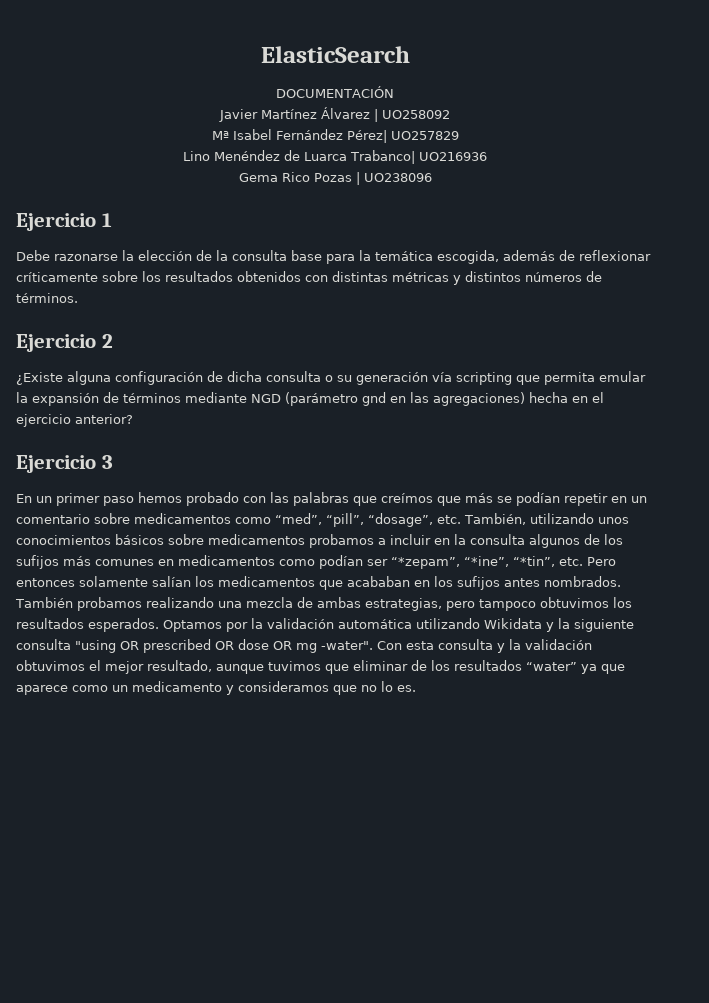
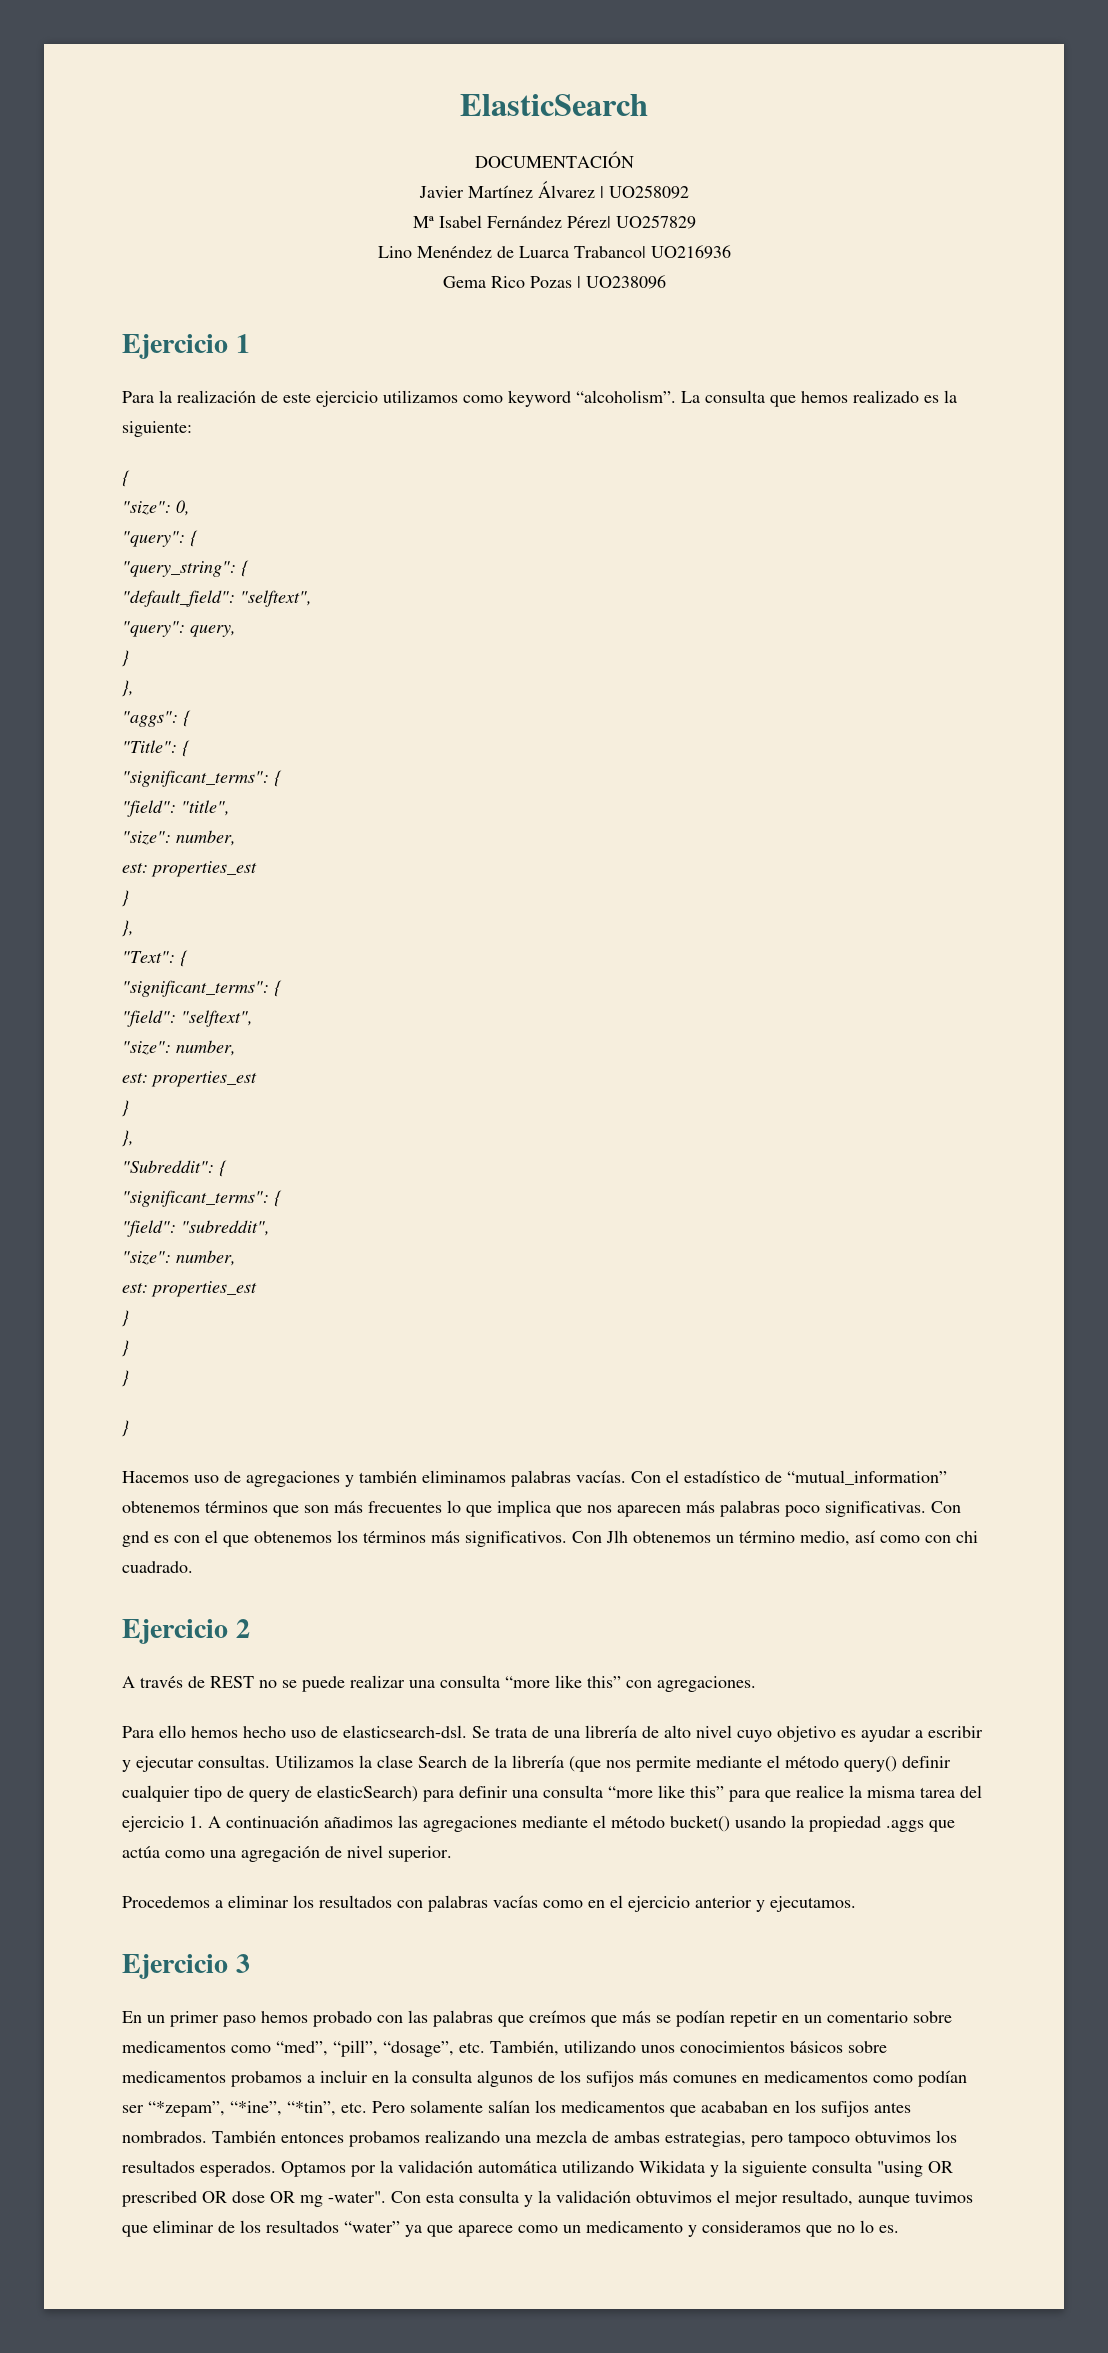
[16,250,651,264] [16,271,602,285] [16,293,78,303] [16,334,113,352] [16,371,646,385] [16,392,604,406] [16,414,133,427] Debe razonarse la elección de la consulta base para la temática escogida, además de reflexionar críticamente sobre los resultados obtenidos con distintas métricas y distintos números de términos. // Ejercicio 2 // ¿Existe alguna configuración de dicha consulta o su generación vía scripting que permita emular la expansión de términos mediante NGD (parámetro gnd en las agregaciones) hecha en el ejercicio anterior? -> [122,390,957,407] [122,421,192,437] [122,470,130,487] [122,500,190,516] [122,530,198,547] [122,560,249,577] [122,590,312,607] [122,621,236,637] [121,650,129,667] [121,680,134,697] [122,710,191,727] [122,740,190,757] [122,770,282,787] [122,800,230,817] [122,830,236,846] [122,861,257,877] [121,890,129,907] [121,920,134,937] [122,950,188,967] [122,980,282,997] [122,1010,253,1027] [122,1040,236,1056] [122,1071,257,1087] [121,1100,129,1117] [121,1130,134,1147] [122,1160,227,1177] [122,1190,282,1207] [122,1220,270,1237] [122,1250,236,1266] [122,1281,257,1297] [121,1310,129,1327] [121,1340,129,1357] [121,1370,129,1387] [121,1420,129,1437] [122,1470,947,1487] [122,1500,961,1517] [122,1530,978,1547] [122,1561,193,1573] [122,1619,250,1644] [122,1675,756,1692] [122,1725,983,1742] [122,1755,951,1772] [122,1785,982,1802] [122,1815,955,1832] [122,1845,452,1862] [122,1895,856,1912] Para la realización de este ejercicio utilizamos como keyword “alcoholism”. La consulta que hemos realizado es la siguiente: // { // "size": 0, // "query": { // "query_string": { // "default_field": "selftext", // "query": query, // } // }, // "aggs": { // "Title": { // "significant_terms": { // "field": "title", // "size": number, // est: properties_est // } // }, // "Text": { // "significant_terms": { // "field": "selftext", // "size": number, // est: properties_est // } // }, // "Subreddit": { // "significant_terms": { // "field": "subreddit", // "size": number, // est: properties_est // } // } // } // } // Hacemos uso de agregaciones y también eliminamos palabras vacías. Con el estadístico de “mutual_information” obtenemos términos que son más frecuentes lo que implica que nos aparecen más palabras poco significativas. Con gnd es con el que obtenemos los términos más significativos. Con Jlh obtenemos un término medio, así como con chi cuadrado. // Ejercicio 2 // A través de REST no se puede realizar una consulta “more like this” con agregaciones. // Para ello hemos hecho uso de elasticsearch-dsl. Se trata de una librería de alto nivel cuyo objetivo es ayudar a escribir y ejecutar consultas. Utilizamos la clase Search de la librería (que nos permite mediante el método query() definir cualquier tipo de query de elasticSearch) para definir una consulta “more like this” para que realice la misma tarea del ejercicio 1. A continuación añadimos las agregaciones mediante el método bucket() usando la propiedad .aggs que actúa como una agregación de nivel superior. // Procedemos a eliminar los resultados con palabras vacías como en el ejercicio anterior y ejecutamos.
[16,578,75,587] entonces -> (405, 2107) none
(73, 602) none -> [281,2132,344,2143] entonces

